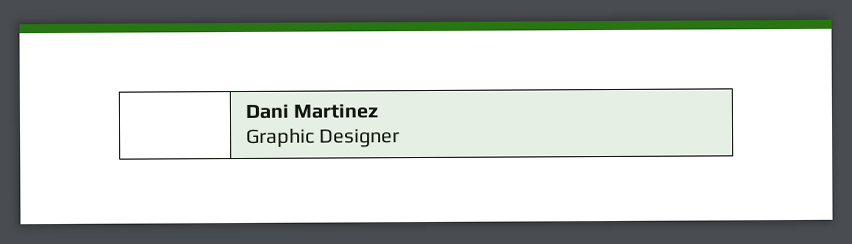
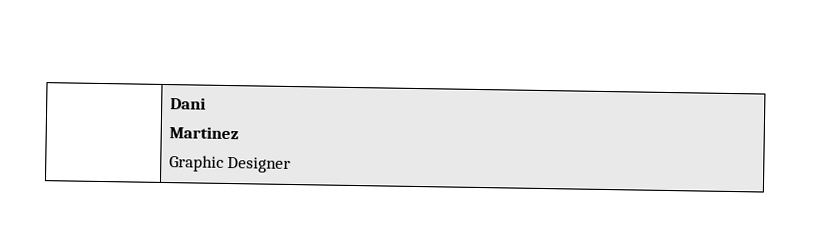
(289, 111) none -> (206, 103) //

